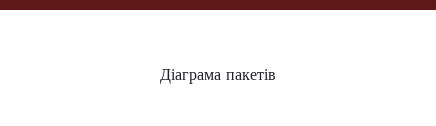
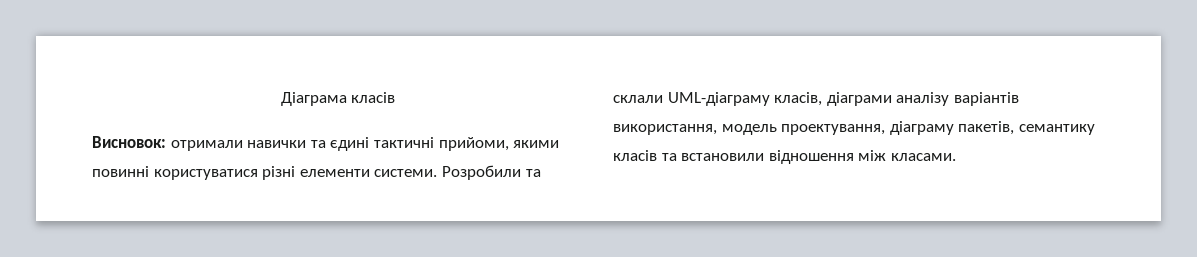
[225,69,276,80] пакетів -> [351,92,396,103] [92,136,560,151] [92,165,541,180] [613,92,1019,106] [613,121,1095,135] [613,150,956,164] класів // Висновок: отримали навички та єдині тактичні прийоми, якими повинні користуватися різні елементи системи. Розробили та склали UML-діаграму класів, діаграми аналізу варіантів використання, модель проектування, діаграму пакетів, семантику класів та встановили відношення між класами.

